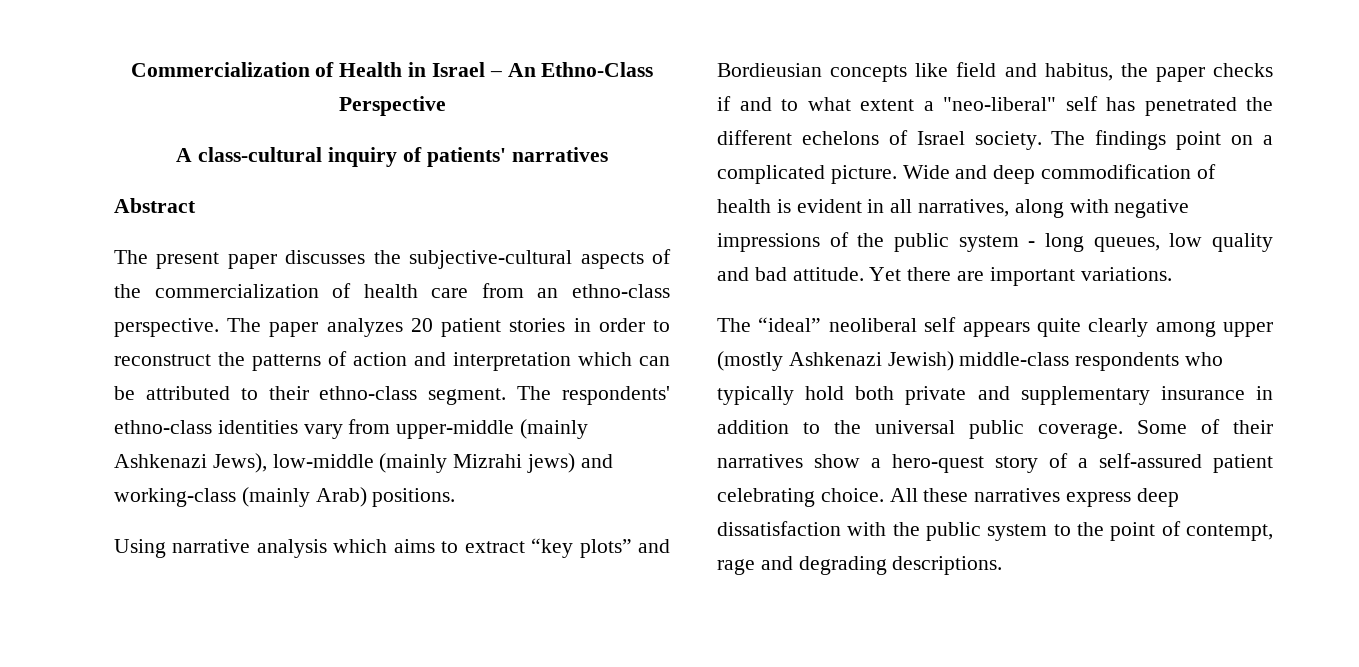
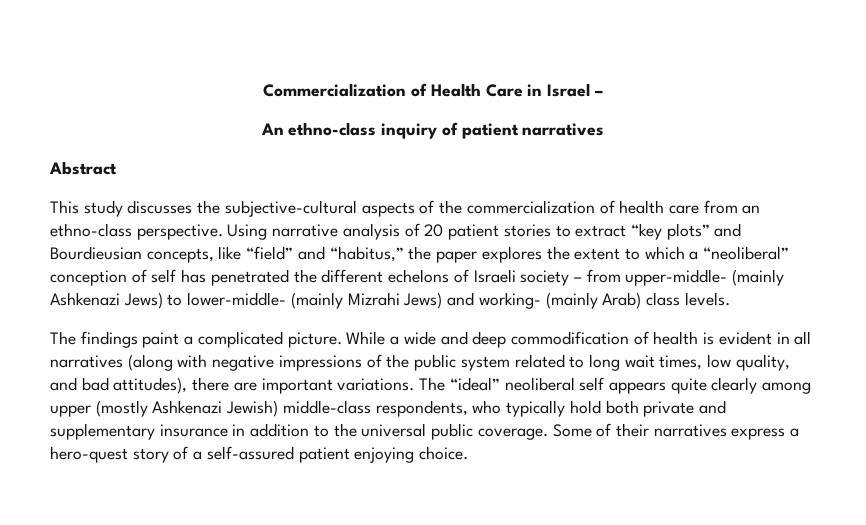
(403, 69) none -> [485,84,523,97] Care
[507,62,654,77] [338,96,446,116] [176,147,323,162] An Ethno-Class Perspective // A class-cultural -> [260,122,377,136] // An ethno-class
[426,147,506,167] patients' -> [461,123,519,139] patient
[114,250,277,269] The present paper -> [50,200,123,217] This study
[227,318,670,337] [114,351,670,371] [114,386,670,405] [114,419,589,439] [114,453,613,473] [114,487,456,507] [114,539,435,558] The paper analyzes 20 patient stories in order to reconstruct the patterns of action and interpretation which can be attributed to their ethno-class segment. The respondents' ethno-class identities vary from upper-middle (mainly Ashkenazi Jews), low-middle (mainly Mizrahi jews) and working-class (mainly Arab) positions. // Using narrative analysis which aims -> [227,223,551,240] Using narrative analysis of 20 patient stories
[717,62,1273,82] [717,96,1056,111] Bordieusian concepts like field and habitus, the paper checks if and to what extent a "neo-liberal" -> [50,246,790,263] [50,269,147,286] Bourdieusian concepts, like “field” and “habitus,” the paper explores the extent to which a “neoliberal” conception of
[916,130,1273,150] [717,165,950,184] Israel society. The findings point on a complicated picture. Wide -> [473,269,785,286] [50,292,730,309] [50,331,436,348] Israeli society – from upper-middle- (mainly Ashkenazi Jews) to lower-middle- (mainly Mizrahi Jews) and working- (mainly Arab) class levels. // The findings paint a complicated picture. While a wide
[918,199,1064,218] narratives, along -> [50,354,173,371] narratives (along
[1028,233,1273,252] [717,267,902,281] - long queues, low quality and bad attitude. Yet -> [514,354,790,371] [50,377,188,394] related to long wait times, low quality, and bad attitudes),
(1172, 274) // -> (415, 384) none
[1075,352,1180,371] respondents -> [375,400,468,417] respondents,
[814,454,860,468] show -> [731,428,786,440] express
[717,488,1179,507] [717,521,1273,541] [717,556,1003,575] celebrating choice. All these narratives express deep dissatisfaction with the public system to the point of contempt, rage and degrading descriptions. -> [354,446,469,463] enjoying choice.

